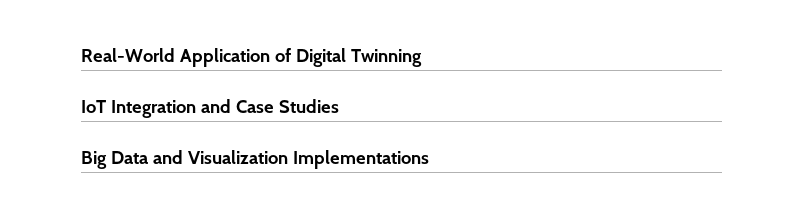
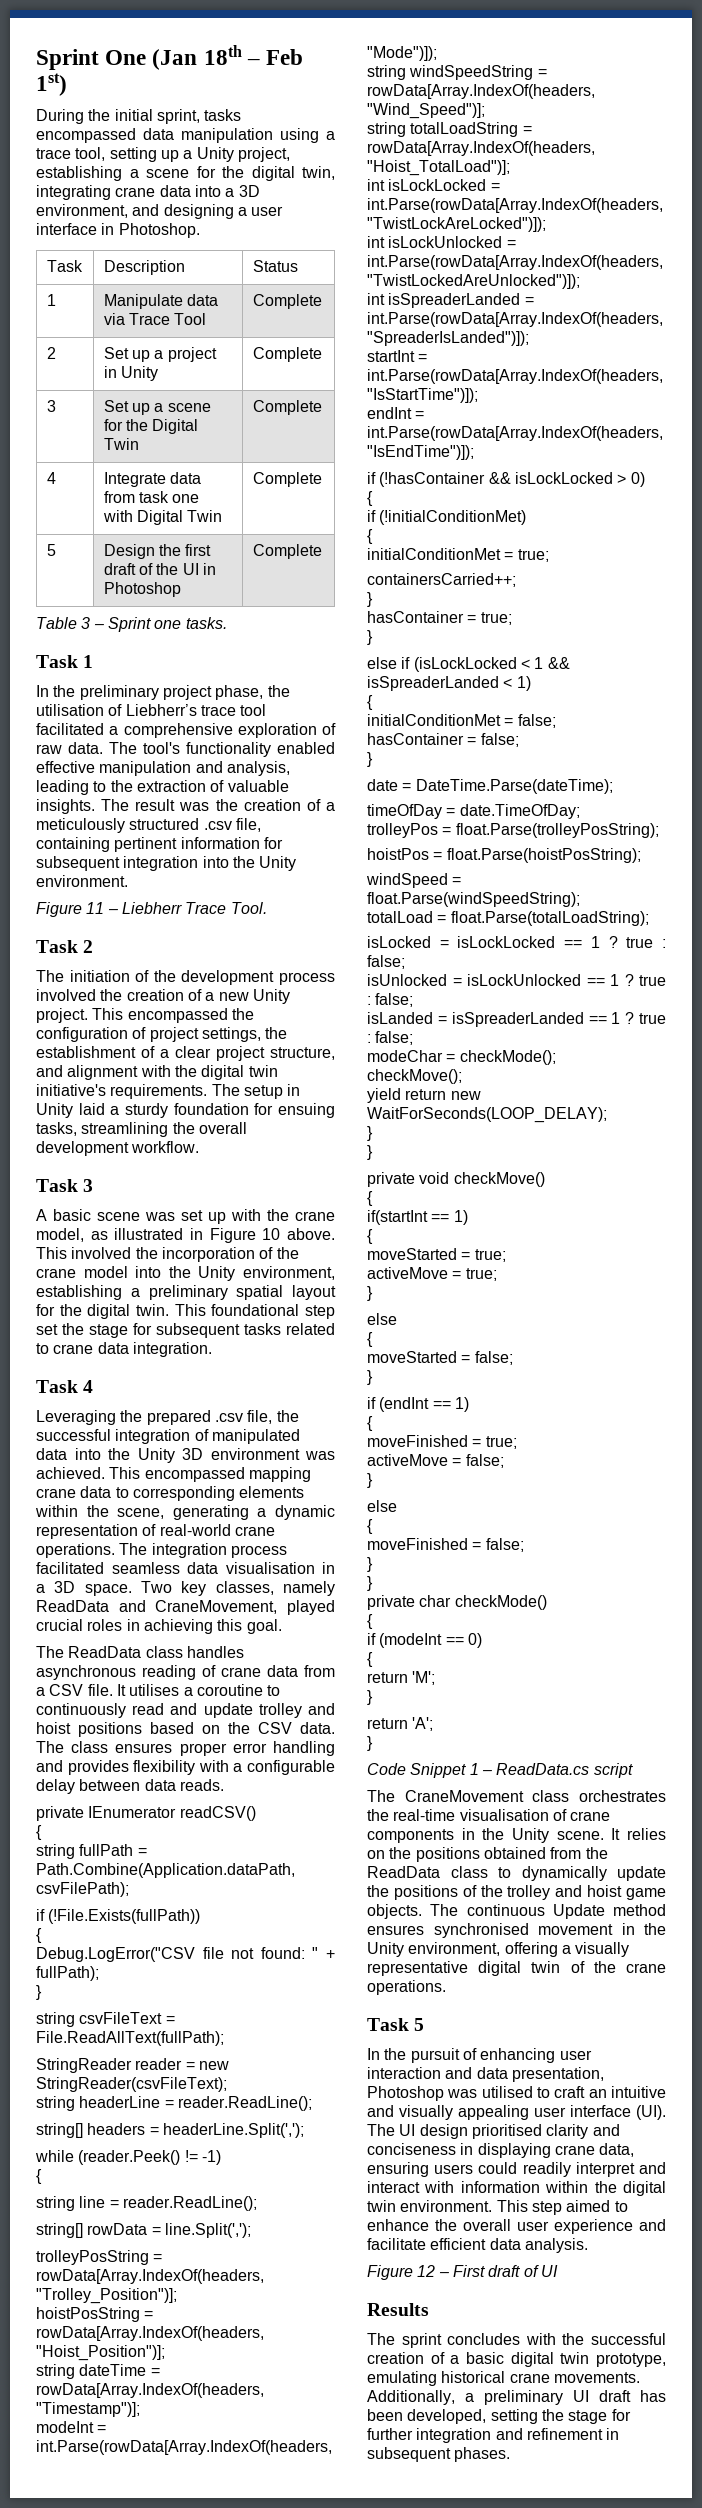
[81,48,422,67] [81,99,339,118] [81,150,429,169] Real-World Application of Digital Twinning // IoT Integration and Case Studies // Big Data and Visualization Implementations -> [36,45,304,70] [36,73,67,96] [36,109,242,124] [36,128,335,143] [36,147,290,162] [36,166,335,181] [36,185,260,200] [36,204,284,219] [36,223,200,238] [46,260,83,272] [103,260,185,275] [252,260,298,272] [46,294,56,306] [103,294,218,309] [103,313,207,325] [252,294,322,309] [46,347,56,359] [103,347,217,362] [103,366,158,381] [252,347,322,362] [46,400,56,412] [103,400,211,415] [103,419,199,434] [103,438,139,450] [252,400,322,415] [46,472,56,484] [103,472,201,487] [103,491,200,503] [102,510,223,525] [252,472,322,487] [46,544,56,556] [103,544,212,559] [103,563,216,575] [103,582,181,597] [252,544,322,559] [36,617,227,632] [36,655,94,668] [36,685,290,700] [36,704,267,716] [36,723,336,738] [36,742,335,757] [36,761,290,776] [36,780,289,795] [36,799,335,814] [36,818,261,833] [36,837,283,852] [36,856,297,871] [36,875,128,887] [36,902,267,917] [36,940,94,953] [36,970,335,985] [36,989,290,1004] [36,1008,254,1023] [36,1027,288,1042] [36,1046,335,1061] [36,1065,278,1080] [36,1084,301,1099] [36,1103,335,1118] [36,1122,247,1137] [36,1141,200,1156] [36,1179,94,1192] [36,1209,335,1224] [36,1228,335,1243] [36,1247,299,1262] [36,1266,335,1281] [36,1285,336,1300] [36,1304,335,1319] [36,1323,335,1338] [36,1342,212,1357] [36,1380,94,1393] [36,1410,299,1425] [36,1429,300,1444] [36,1448,335,1463] [36,1467,311,1482] [36,1486,305,1501] [35,1505,335,1520] [36,1524,275,1539] [36,1543,287,1558] [36,1562,335,1574] [36,1581,335,1596] [36,1600,335,1615] [36,1619,282,1634] [36,1646,244,1658] [36,1665,335,1680] [36,1684,281,1696] [36,1703,335,1718] [36,1722,335,1737] [36,1741,335,1756] [36,1760,335,1775] [36,1779,224,1794] [36,1806,256,1821] [36,1825,42,1840] [36,1844,147,1859] [36,1863,295,1878] [36,1882,129,1897] [36,1909,201,1924] [36,1928,42,1943] [36,1947,335,1962] [36,1966,99,1981] [36,1985,42,2000] [36,2012,175,2027] [36,2031,224,2046] [36,2058,229,2073] [36,2077,227,2092] [36,2096,312,2111] [36,2123,304,2138] [35,2150,221,2165] [36,2169,42,2184] [36,2196,257,2211] [36,2223,251,2238] [36,2250,163,2265] [36,2269,264,2284] [36,2288,177,2304] [36,2307,154,2322] [36,2326,264,2341] [36,2345,165,2361] [36,2364,160,2379] [36,2383,264,2398] [36,2402,140,2417] [36,2421,107,2433] [36,2440,332,2455] [367,46,437,61] [367,65,547,80] [367,84,595,99] [367,103,485,119] [367,122,532,137] [367,141,595,156] [367,160,510,176] [367,179,500,191] [367,198,663,213] [367,217,546,232] [367,236,516,248] [367,255,663,270] [367,274,580,289] [367,293,534,308] [367,312,663,327] [367,331,529,346] [367,350,428,362] [367,369,663,384] [367,388,478,403] [367,407,425,419] [367,426,663,441] [367,445,474,460] [367,472,645,487] [367,491,373,506] [367,510,527,525] [367,529,373,544] [367,548,549,562] [367,573,516,587] [367,592,373,607] [367,611,512,625] [367,630,373,645] [367,657,570,672] [367,676,531,691] [367,695,373,710] [367,714,556,728] [367,733,519,747] [367,752,373,767] [367,779,613,794] [367,804,580,819] [367,823,659,838] [367,848,641,863] [366,873,462,888] [367,892,580,907] [367,911,649,926] [367,936,666,948] [367,955,405,969] [367,974,666,986] [367,993,414,1007] [367,1012,666,1027] [367,1031,414,1045] [367,1050,556,1065] [367,1069,462,1084] [367,1088,481,1103] [367,1107,607,1123] [367,1126,373,1141] [367,1145,373,1160] [367,1172,545,1187] [367,1191,373,1206] [367,1210,468,1225] [367,1229,373,1244] [367,1248,506,1262] [367,1267,497,1281] [367,1286,373,1301] [367,1313,397,1325] [367,1332,373,1347] [367,1351,513,1365] [367,1370,373,1385] [367,1397,469,1412] [367,1416,373,1431] [367,1435,517,1449] [367,1454,504,1468] [367,1473,373,1488] [367,1500,397,1512] [367,1519,373,1534] [367,1538,524,1552] [367,1557,373,1572] [367,1576,373,1591] [367,1595,547,1610] [367,1614,373,1629] [367,1633,482,1648] [367,1652,373,1667] [367,1671,436,1685] [367,1690,373,1705] [367,1717,434,1731] [367,1736,373,1751] [367,1763,633,1778] [367,1790,666,1802] [367,1809,611,1821] [367,1828,666,1843] [367,1847,608,1862] [367,1866,666,1881] [367,1885,666,1900] [367,1904,666,1919] [367,1923,666,1938] [367,1942,630,1957] [367,1961,666,1976] [367,1980,446,1995] [367,2018,425,2031] [367,2048,592,2063] [367,2067,604,2082] [367,2086,666,2101] [367,2105,666,2120] [367,2124,620,2139] [367,2143,635,2158] [367,2162,666,2177] [367,2181,666,2196] [367,2200,628,2215] [367,2219,666,2234] [367,2238,588,2253] [367,2265,558,2280] [367,2303,429,2316] [367,2333,666,2348] [367,2352,666,2367] [367,2371,640,2386] [367,2390,666,2405] [367,2409,631,2424] [367,2428,620,2443] [367,2447,511,2462] Sprint One (Jan 18th – Feb 1st) // During the initial sprint, tasks encompassed data manipulation using a trace tool, setting up a Unity project, establishing a scene for the digital twin, integrating crane data into a 3D environment, and designing a user interface in Photoshop. // Task | Description | Status // 1 | Manipulate data via Trace Tool | Complete // 2 | Set up a project in Unity | Complete // 3 | Set up a scene for the Digital Twin | Complete // 4 | Integrate data from task one with Digital Twin | Complete // 5 | Design the first draft of the UI in Photoshop | Complete // Table 3 – Sprint one tasks. // Task 1 // In the preliminary project phase, the utilisation of Liebherr’s trace tool facilitated a comprehensive exploration of raw data. The tool's functionality enabled effective manipulation and analysis, leading to the extraction of valuable insights. The result was the creation of a meticulously structured .csv file, containing pertinent information for subsequent integration into the Unity environment. // Figure 11 – Liebherr Trace Tool. // Task 2 // The initiation of the development process involved the creation of a new Unity project. This encompassed the configuration of project settings, the establishment of a clear project structure, and alignment with the digital twin initiative's requirements. The setup in Unity laid a sturdy foundation for ensuing tasks, streamlining the overall development workflow. // Task 3 // A basic scene was set up with the crane model, as illustrated in Figure 10 above. This involved the incorporation of the crane model into the Unity environment, establishing a preliminary spatial layout for the digital twin. This foundational step set the stage for subsequent tasks related to crane data integration. // Task 4 // Leveraging the prepared .csv file, the successful integration of manipulated data into the Unity 3D environment was achieved. This encompassed mapping crane data to corresponding elements within the scene, generating a dynamic representation of real-world crane operations. The integration process facilitated seamless data visualisation in a 3D space. Two key classes, namely ReadData and CraneMovement, played crucial roles in achieving this goal. // The ReadData class handles asynchronous reading of crane data from a CSV file. It utilises a coroutine to continuously read and update trolley and hoist positions based on the CSV data. The class ensures proper error handling and provides flexibility with a configurable delay between data reads. // private IEnumerator readCSV() // { // string fullPath = Path.Combine(Application.dataPath, csvFilePath); // if (!File.Exists(fullPath)) // { // Debug.LogError("CSV file not found: " + fullPath); // } // string csvFileText = File.ReadAllText(fullPath); // StringReader reader = new StringReader(csvFileText); // string headerLine = reader.ReadLine(); // string[] headers = headerLine.Split(','); // while (reader.Peek() != -1) // { // string line = reader.ReadLine(); // string[] rowData = line.Split(','); // trolleyPosString = rowData[Array.IndexOf(headers, "Trolley_Position")]; // hoistPosString = rowData[Array.IndexOf(headers, "Hoist_Position")]; // string dateTime = rowData[Array.IndexOf(headers, "Timestamp")]; // modeInt = int.Parse(rowData[Array.IndexOf(headers, "Mode")]); // string windSpeedString = rowData[Array.IndexOf(headers, "Wind_Speed")]; // string totalLoadString = rowData[Array.IndexOf(headers, "Hoist_TotalLoad")]; // int isLockLocked = int.Parse(rowData[Array.IndexOf(headers, "TwistLockAreLocked")]); // int isLockUnlocked = int.Parse(rowData[Array.IndexOf(headers, "TwistLockedAreUnlocked")]); // int isSpreaderLanded = int.Parse(rowData[Array.IndexOf(headers, "SpreaderIsLanded")]); // startInt = int.Parse(rowData[Array.IndexOf(headers, "IsStartTime")]); // endInt = int.Parse(rowData[Array.IndexOf(headers, "IsEndTime")]); // if (!hasContainer && isLockLocked > 0) // { // if (!initialConditionMet) // { // initialConditionMet = true; // containersCarried++; // } // hasContainer = true; // } // else if (isLockLocked < 1 && isSpreaderLanded < 1) // { // initialConditionMet = false; // hasContainer = false; // } // date = DateTime.Parse(dateTime); // timeOfDay = date.TimeOfDay; // trolleyPos = float.Parse(trolleyPosString); // hoistPos = float.Parse(hoistPosString); // windSpeed = float.Parse(windSpeedString); // totalLoad = float.Parse(totalLoadString); // isLocked = isLockLocked == 1 ? true : false; // isUnlocked = isLockUnlocked == 1 ? true : false; // isLanded = isSpreaderLanded == 1 ? true : false; // modeChar = checkMode(); // checkMove(); // yield return new WaitForSeconds(LOOP_DELAY); // } // } // private void checkMove() // { // if(startInt == 1) // { // moveStarted = true; // activeMove = true; // } // else // { // moveStarted = false; // } // if (endInt == 1) // { // moveFinished = true; // activeMove = false; // } // else // { // moveFinished = false; // } // } // private char checkMode() // { // if (modeInt == 0) // { // return 'M'; // } // return 'A'; // } // Code Snippet 1 – ReadData.cs script // The CraneMovement class orchestrates the real-time visualisation of crane components in the Unity scene. It relies on the positions obtained from the ReadData class to dynamically update the positions of the trolley and hoist game objects. The continuous Update method ensures synchronised movement in the Unity environment, offering a visually representative digital twin of the crane operations. // Task 5 // In the pursuit of enhancing user interaction and data presentation, Photoshop was utilised to craft an intuitive and visually appealing user interface (UI). The UI design prioritised clarity and conciseness in displaying crane data, ensuring users could readily interpret and interact with information within the digital twin environment. This step aimed to enhance the overall user experience and facilitate efficient data analysis. // Figure 12 – First draft of UI // Results // The sprint concludes with the successful creation of a basic digital twin prototype, emulating historical crane movements. Additionally, a preliminary UI draft has been developed, setting the stage for further integration and refinement in subsequent phases.

